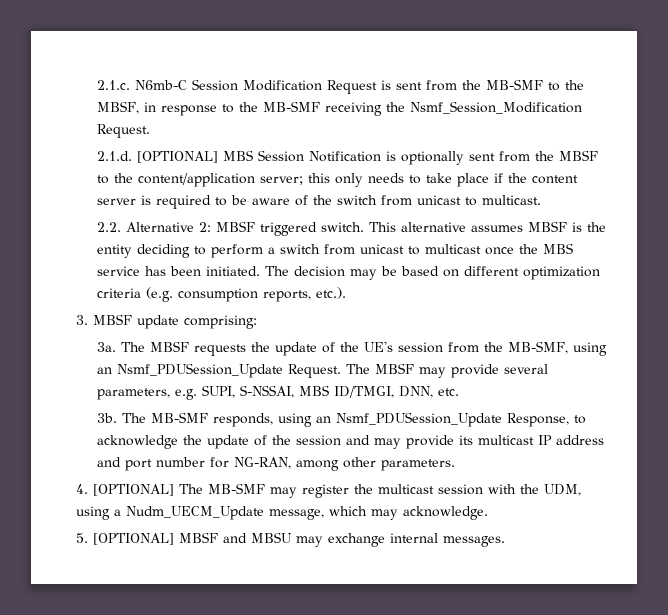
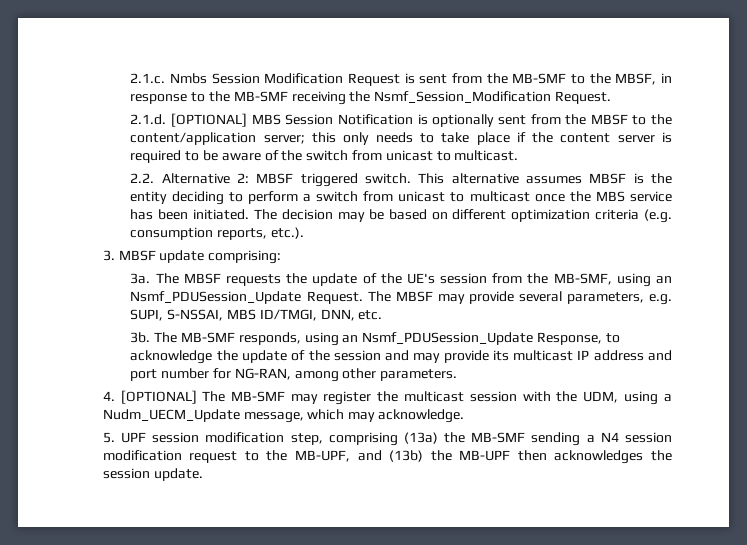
[135,80,188,90] N6mb-C -> [170,73,208,84] Nmbs
[93,532,506,547] [OPTIONAL] MBSF and MBSU may exchange internal messages. -> [120,432,672,446] [102,450,672,464] [102,468,203,481] UPF session modification step, comprising (13a) the MB-SMF sending a N4 session modification request to the MB-UPF, and (13b) the MB-UPF then acknowledges the session update.

